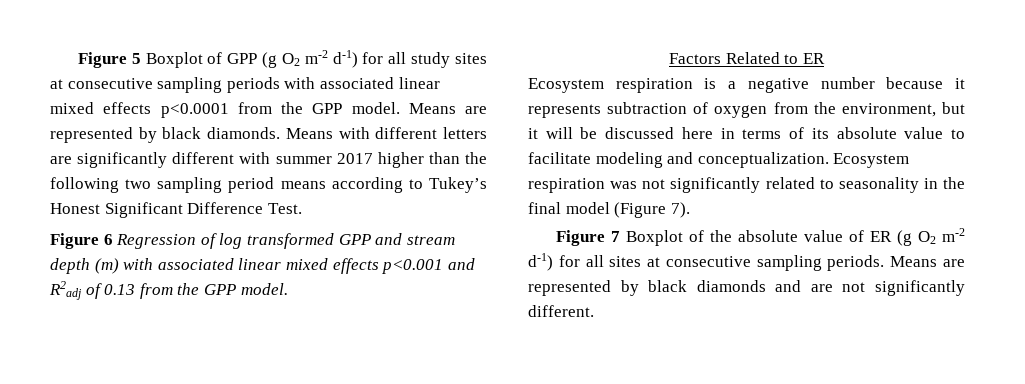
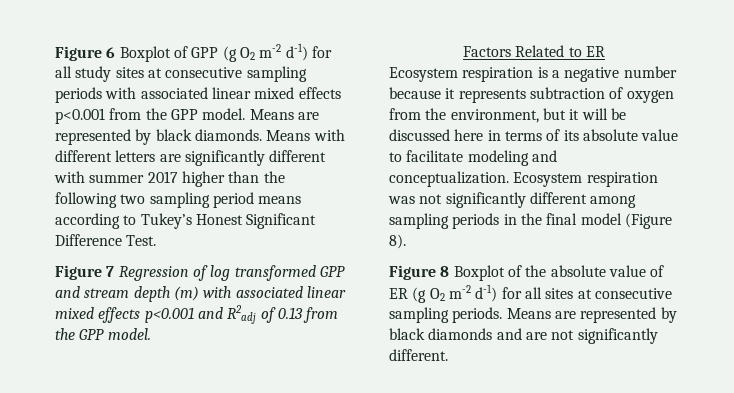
[77,52,141,68] Figure 5 -> [55,46,116,61] Figure 6
[160,103,229,118] p<0.0001 -> [55,108,105,124] p<0.001
[103,234,113,245] 6 -> [106,266,115,277] 7
[765,177,919,193] related to seasonality -> [529,192,637,208] [389,213,500,229] different among sampling periods
[670,202,690,218] [555,230,620,246] 7). // Figure 7 -> [389,234,406,249] [389,265,450,280] 8). // Figure 8

